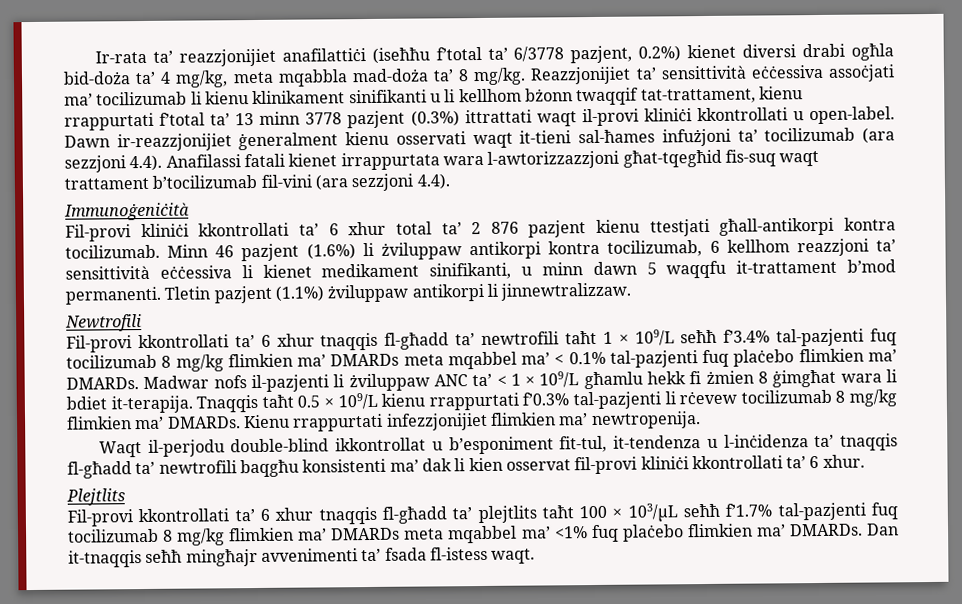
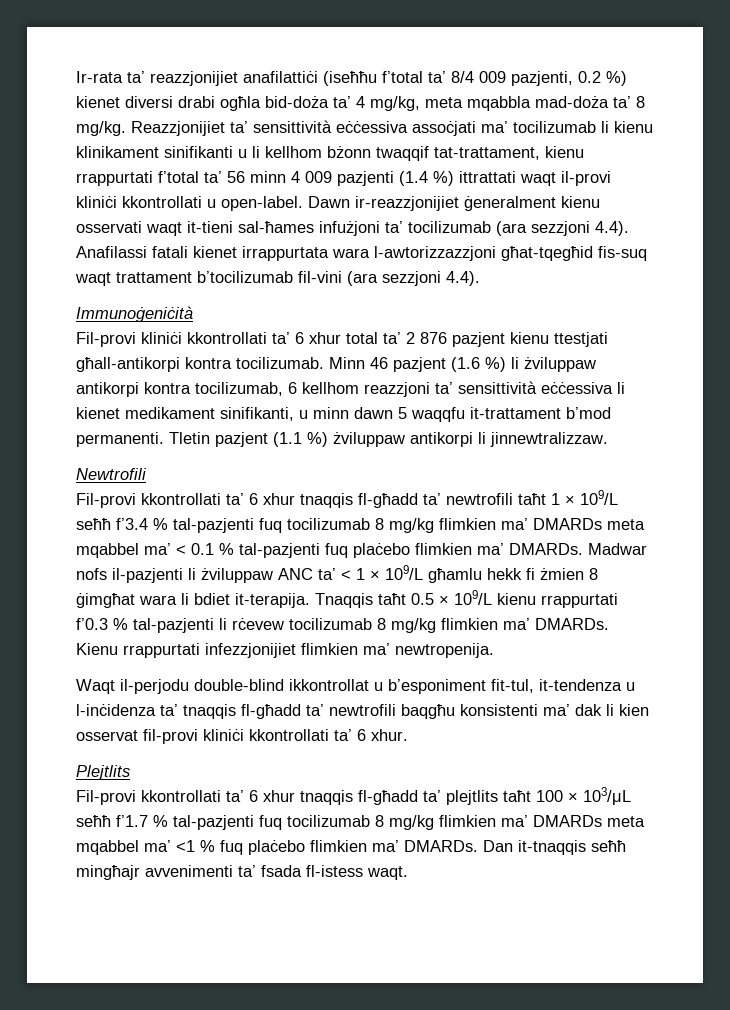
[513,45,682,64] 6/3778 pazjent, 0.2%) -> [451,71,627,86] 8/4 009 pazjenti, 0.2 %)
[235,110,460,129] 13 minn 3778 pazjent (0.3%) -> [227,171,454,186] 56 minn 4 009 pazjenti (1.4 %)
[306,243,356,260] (1.6%) -> [451,357,506,372] (1.6 %)
[274,285,324,302] (1.1%) -> [273,432,328,447] (1.1 %)
[723,329,771,343] f’3.4% -> [116,518,168,530] f’3.4 %
[568,351,606,365] 0.1% -> [191,543,234,555] 0.1 %
[522,392,570,406] f’0.3% -> [76,618,128,630] f’0.3 %
[725,503,773,517] f’1.7% -> [116,815,168,827] f’1.7 %
[553,526,588,539] <1% -> [176,840,215,852] <1 %

